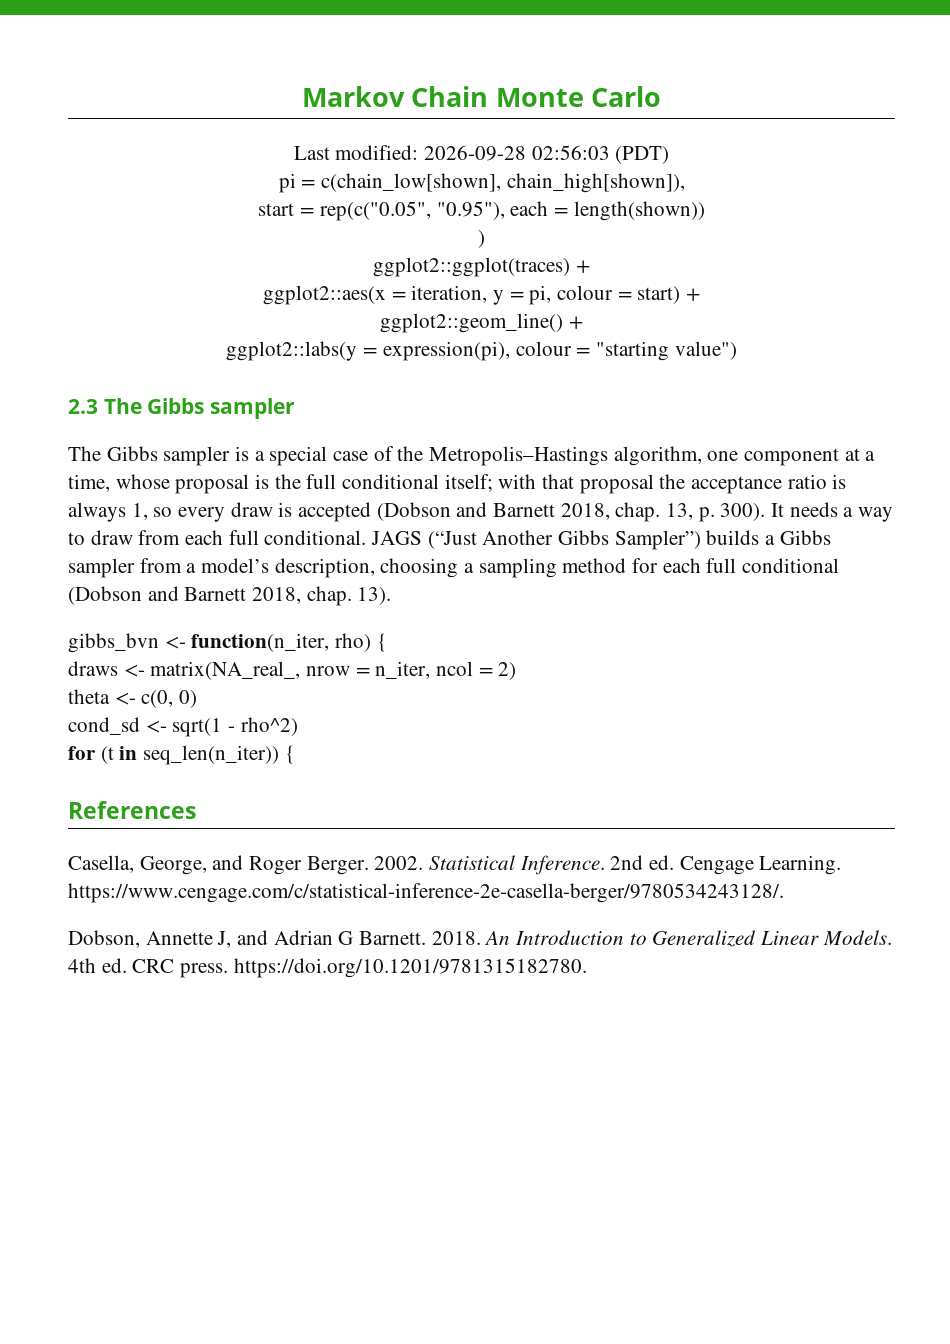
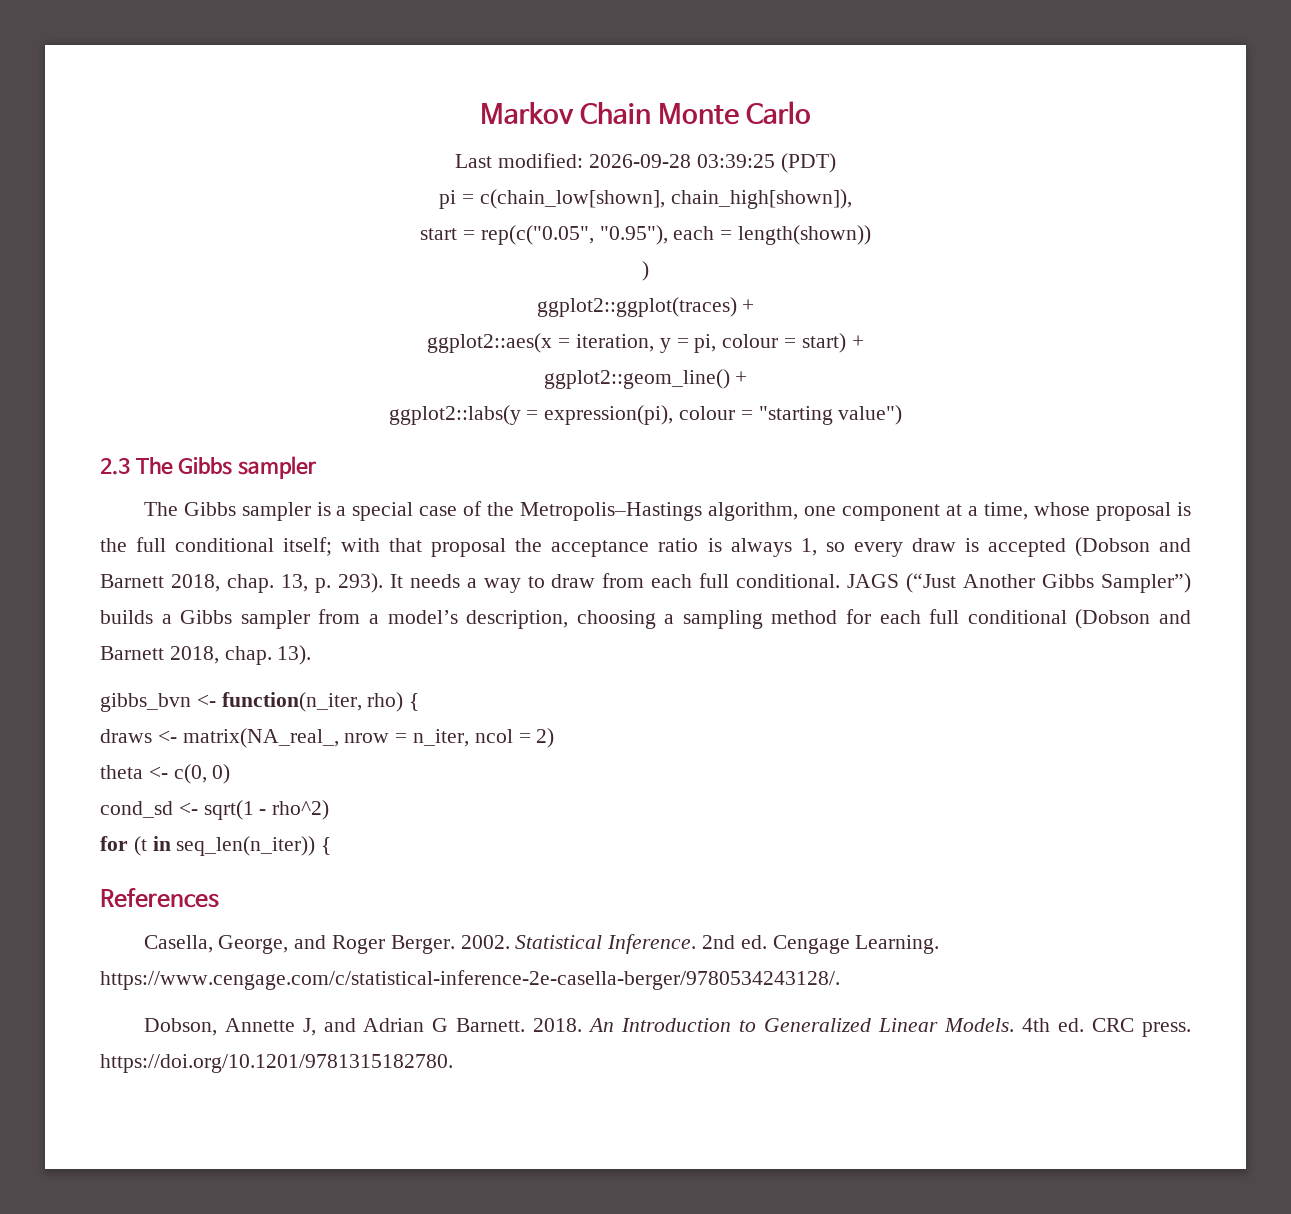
[531,145,610,160] 02:56:03 -> [696,154,775,168] 03:39:25
[720,503,766,521] 300). -> [337,573,383,593] 293).

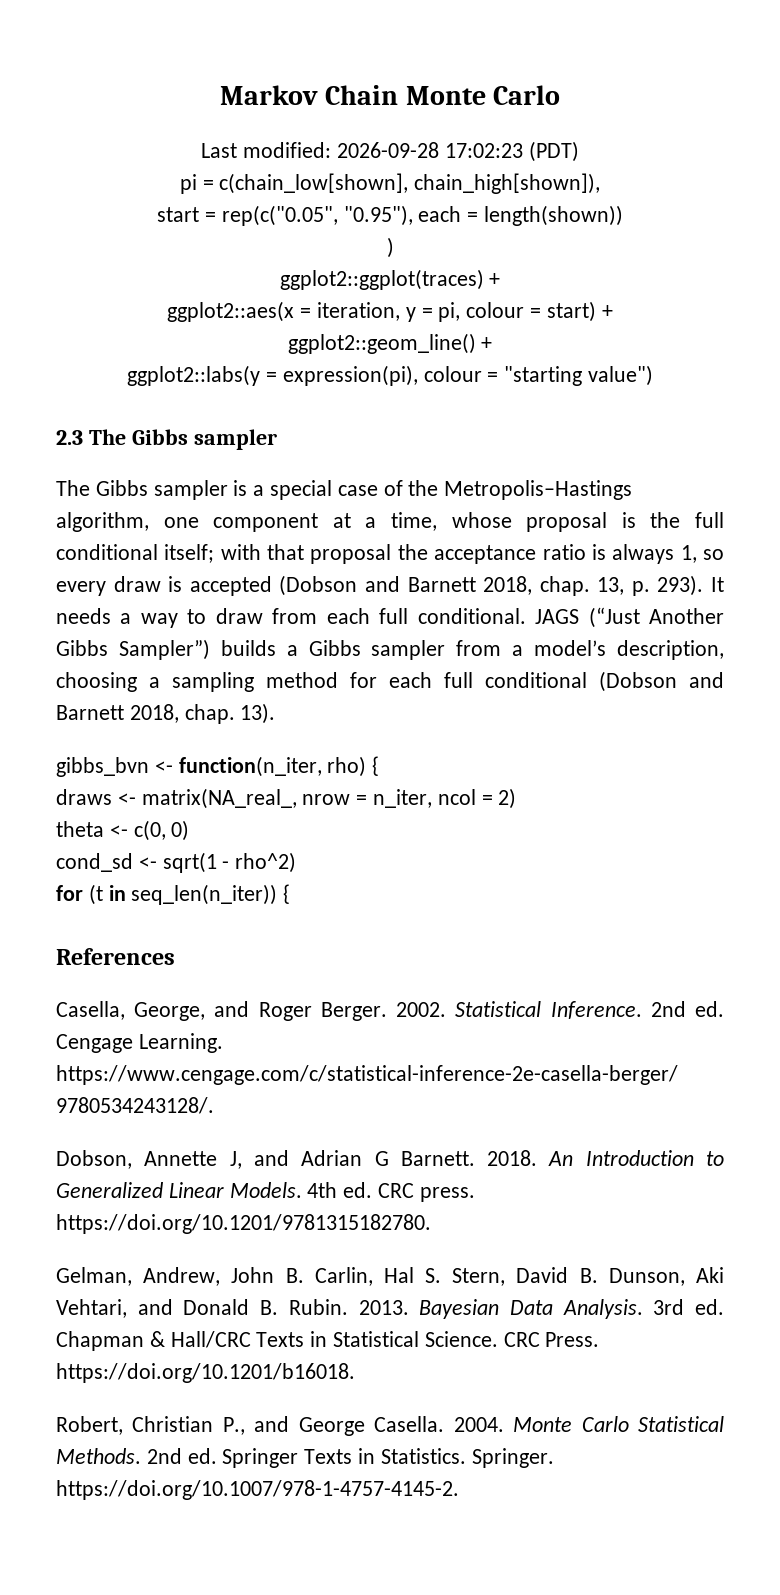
[696,154,775,168] 03:39:25 -> [444,143,523,158] 17:02:23
(453, 1063) none -> [56,1267,724,1286] [56,1299,724,1319] [56,1331,600,1351] [56,1363,355,1383] [56,1416,725,1436] [56,1448,554,1468] [56,1480,459,1500] // Gelman, Andrew, John B. Carlin, Hal S. Stern, David B. Dunson, Aki Vehtari, and Donald B. Rubin. 2013. Bayesian Data Analysis. 3rd ed. Chapman & Hall/CRC Texts in Statistical Science. CRC Press. https://doi.org/10.1201/b16018. // Robert, Christian P., and George Casella. 2004. Monte Carlo Statistical Methods. 2nd ed. Springer Texts in Statistics. Springer. https://doi.org/10.1007/978-1-4757-4145-2.

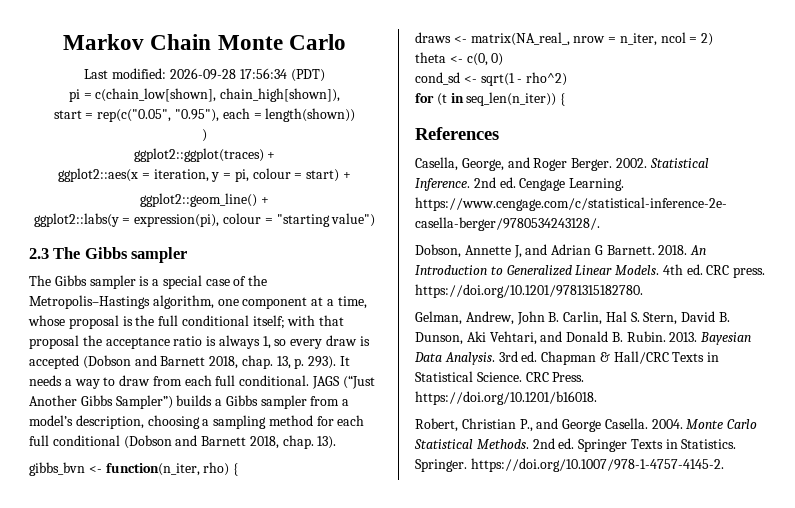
[444,143,523,158] 17:02:23 -> [239,68,287,79] 17:56:34

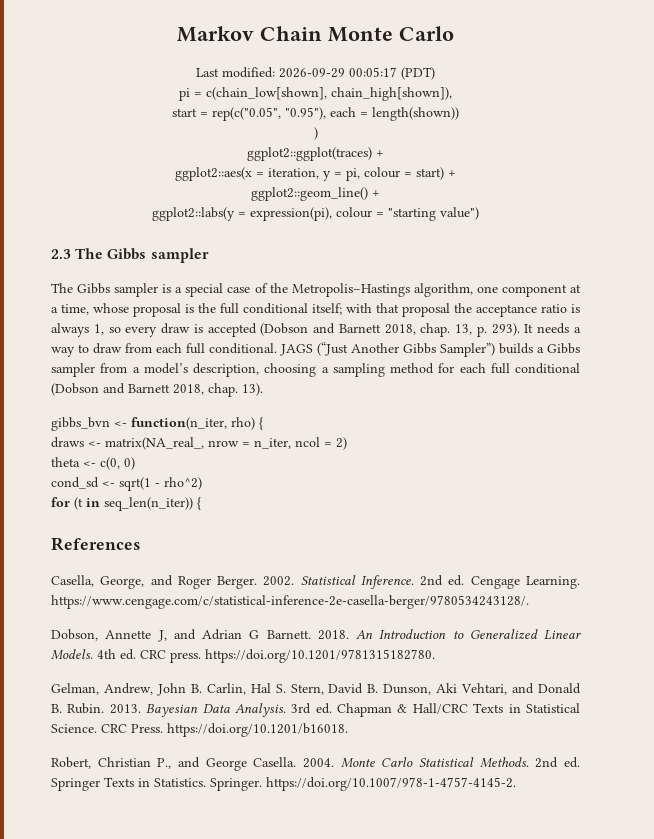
[170,68,287,80] 2026-09-28 17:56:34 -> [279,67,397,78] 2026-09-29 00:05:17

